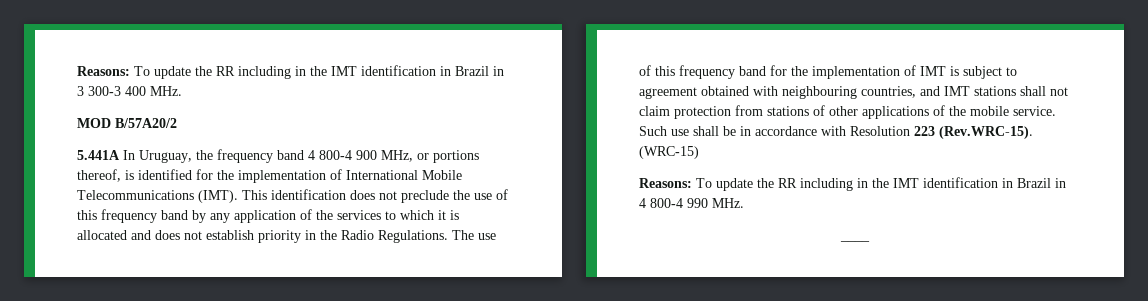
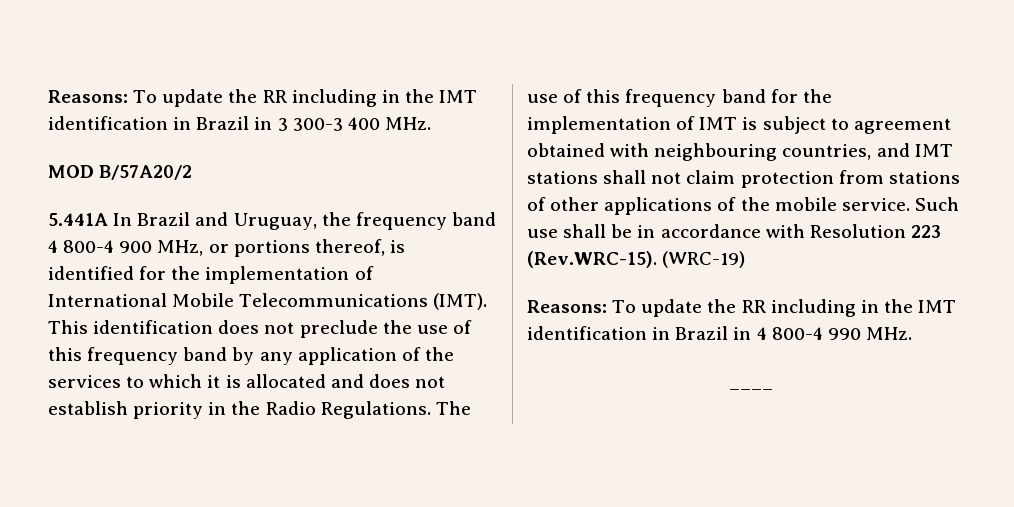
(135, 155) none -> [137,212,229,226] Brazil and
[639,146,699,159] (WRC-15) -> [662,251,746,268] (WRC-19)

